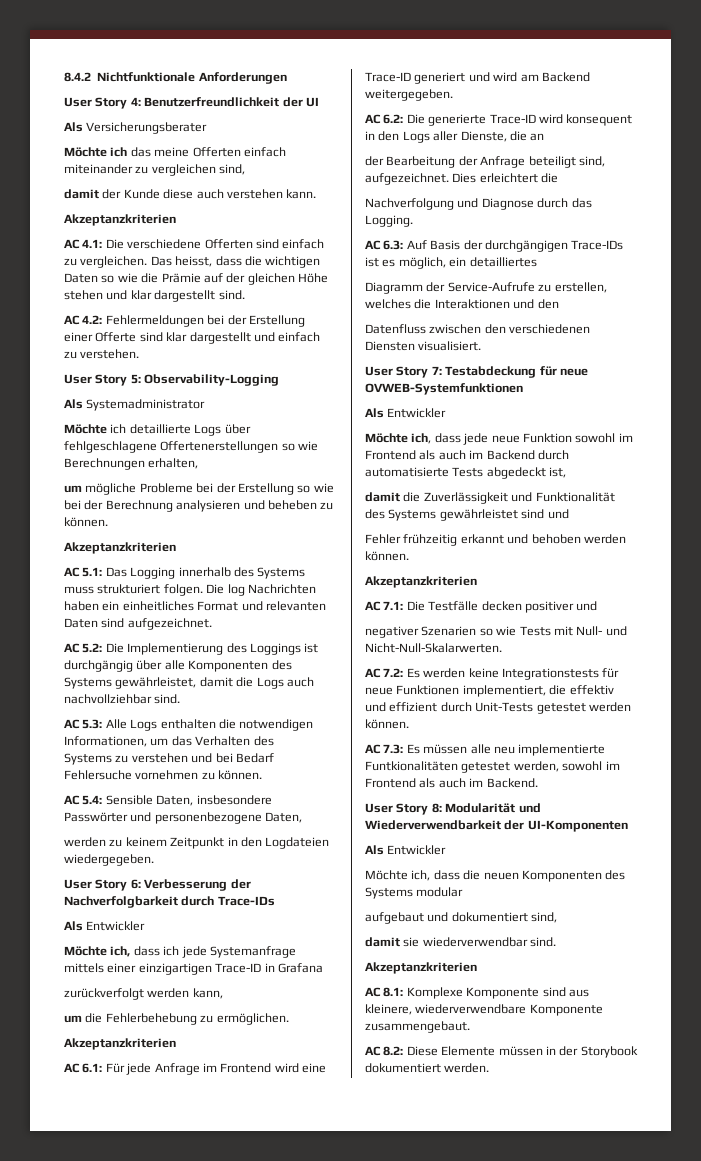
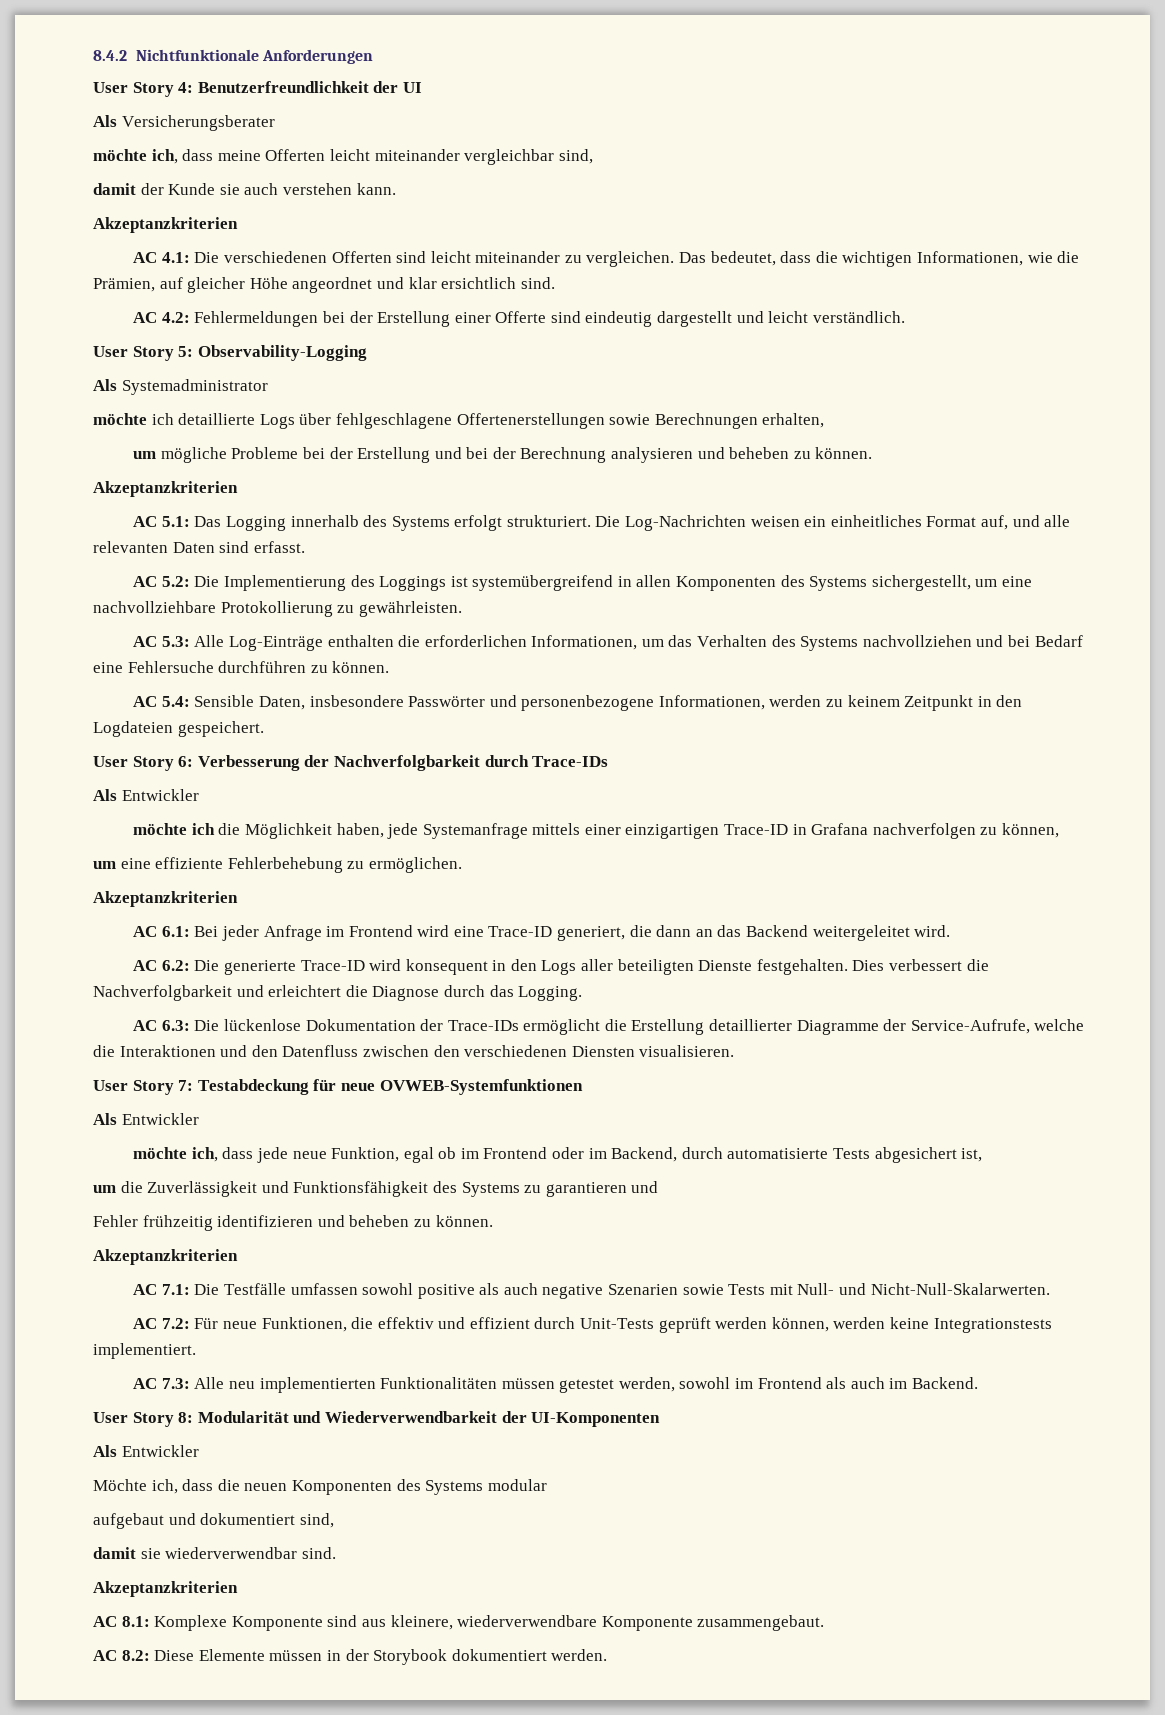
[64,147,286,157] [64,164,216,176] Möchte ich das meine Offerten einfach miteinander zu vergleichen -> [93,149,555,165] möchte ich, dass meine Offerten leicht miteinander vergleichbar
[163,189,194,199] diese -> [219,184,240,195] sie
[127,239,202,249] verschiedene -> [223,251,327,263] verschiedenen
[282,239,325,249] einfach -> [430,251,561,263] leicht miteinander
[175,256,213,267] heisst, -> [710,251,776,266] bedeutet,
[64,273,328,285] [64,290,103,300] Daten so wie die Prämie auf der gleichen Höhe stehen -> [916,251,1080,266] [93,277,373,293] Informationen, wie die Prämien, auf gleicher Höhe angeordnet
[154,290,216,302] dargestellt -> [441,277,517,289] ersichtlich
[166,332,188,342] klar -> [585,311,653,327] eindeutig
[278,332,321,342] [64,349,140,359] einfach zu verstehen. -> [768,311,905,323] leicht verständlich.
[64,424,107,434] Möchte -> [93,413,147,425] möchte
[281,441,319,451] so wie -> [609,414,651,425] sowie
[297,483,334,493] so wie -> [434,447,462,459] und
[64,584,316,596] [64,601,263,611] muss strukturiert folgen. Die log Nachrichten haben ein einheitliches Format und -> [454,515,1071,531] erfolgt strukturiert. Die Log-Nachrichten weisen ein einheitliches Format auf, und alle
[127,618,212,630] aufgezeichnet. -> [253,541,305,553] erfasst.
[64,660,292,672] [64,677,314,689] [64,694,181,704] durchgängig über alle Komponenten des Systems gewährleistet, damit die Logs auch nachvollziehbar sind. -> [472,575,1032,591] [93,601,462,617] systemübergreifend in allen Komponenten des Systems sichergestellt, um eine nachvollziehbare Protokollierung zu gewährleisten.
[130,719,158,731] Logs -> [228,636,323,651] Log-Einträge
[239,719,314,731] notwendigen -> [424,635,527,647] erforderlichen
[64,753,274,765] [64,770,199,780] // Systems zu verstehen und bei Bedarf Fehlersuche vornehmen -> [800,635,1083,651] [93,661,307,673] Systems nachvollziehen und bei Bedarf eine Fehlersuche durchführen
[265,812,303,823] Daten, // -> [658,695,765,710] Informationen,
[64,854,154,866] wiedergegeben. -> [177,721,264,737] gespeichert.
[64,946,180,957] Möchte ich, dass ich -> [133,823,384,839] möchte ich die Möglichkeit haben,
[64,988,223,1000] [64,1013,103,1023] // zurückverfolgt werden kann, // um die -> [872,823,1059,839] [93,857,224,869] nachverfolgen zu können, // um eine effiziente
[105,1063,152,1075] Für jede -> [194,925,259,941] Bei jeder
[414,72,590,84] [365,89,453,101] generiert und wird am Backend weitergegeben. -> [557,925,951,941] generiert, die dann an das Backend weitergeleitet wird.
[460,131,545,142] [365,156,605,168] [365,173,477,185] Dienste, die an // der Bearbeitung der Anfrage beteiligt sind, aufgezeichnet. Dies -> [617,959,989,975] [93,985,264,1001] beteiligten Dienste festgehalten. Dies verbessert die Nachverfolgbarkeit und
[365,198,479,210] // Nachverfolgung und -> (368, 991) none
[406,240,624,252] [365,257,537,269] [365,282,607,294] [365,299,411,309] Auf Basis der durchgängigen Trace-IDs ist es möglich, ein detailliertes // Diagramm der Service-Aufrufe zu erstellen, welches -> [194,1019,1085,1035] Die lückenlose Dokumentation der Trace-IDs ermöglicht die Erstellung detaillierter Diagramme der Service-Aufrufe, welche
(559, 304) // -> (278, 1051) none
[418,341,482,351] visualisiert. -> [639,1045,735,1057] visualisieren.
[365,433,408,443] Möchte -> [133,1147,188,1159] möchte
[522,433,633,443] [365,450,535,460] Funktion sowohl im Frontend als auch im Backend -> [331,1147,678,1163] Funktion, egal ob im Frontend oder im Backend,
[486,467,546,479] abgedeckt -> [874,1147,957,1163] abgesichert
[365,492,400,502] damit -> [93,1185,116,1193] um
[535,492,615,502] [365,509,545,521] Funktionalität des Systems gewährleistet sind -> [293,1181,627,1197] Funktionsfähigkeit des Systems zu garantieren
[460,534,626,544] erkannt und behoben werden -> [217,1215,431,1227] identifizieren und beheben zu
[481,601,598,613] [365,626,517,638] decken positiver und // negativer Szenarien so wie -> [290,1283,724,1299] umfassen sowohl positive als auch negative Szenarien sowie
[406,668,620,680] [365,685,546,697] Es werden keine Integrationstests für neue Funktionen implementiert, -> [194,1317,347,1332] Für neue Funktionen,
[536,702,631,714] [365,719,409,729] [365,744,606,756] [365,761,458,771] getestet werden können. // AC 7.3: Es müssen alle neu implementierte Funtkionalitäten -> [658,1317,1052,1333] [93,1343,196,1359] [133,1377,555,1393] geprüft werden können, werden keine Integrationstests implementiert. // AC 7.3: Alle neu implementierten Funktionalitäten müssen

